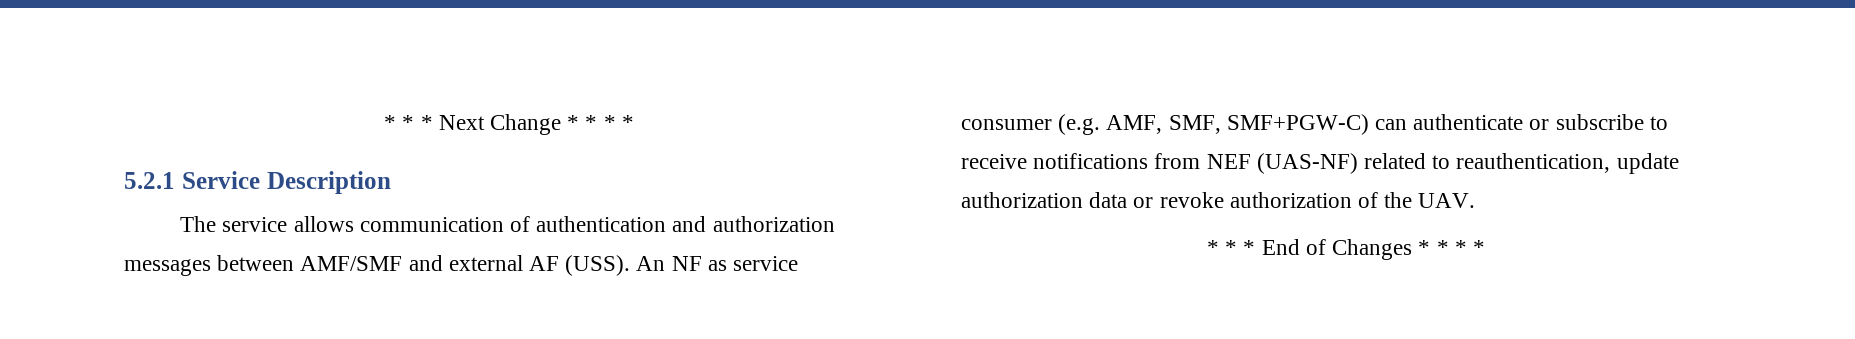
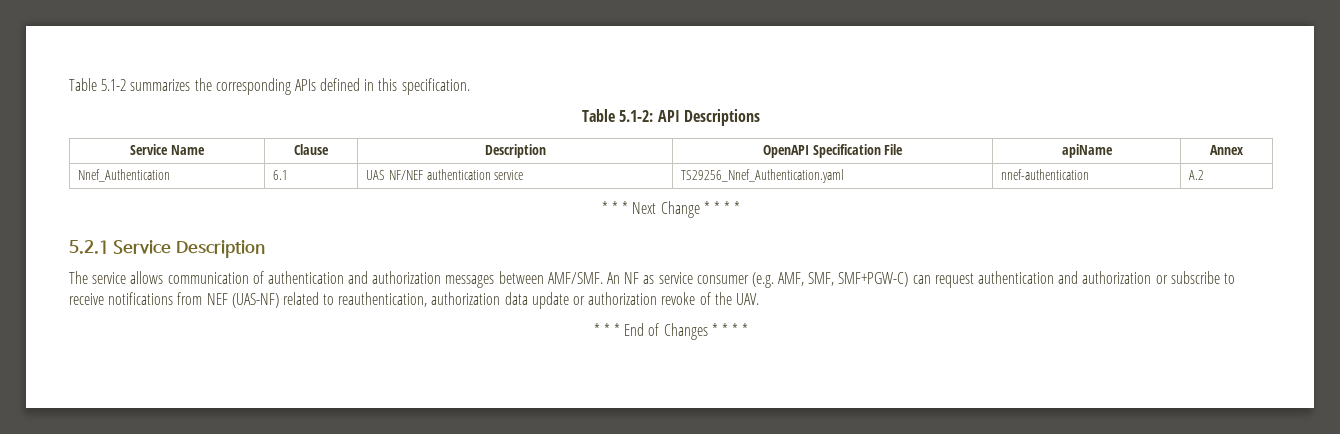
(384, 122) none -> [69,78,470,95] [582,109,760,126] [130,144,205,155] [294,144,329,155] [484,144,546,158] [762,144,904,158] [1061,144,1113,158] [1210,145,1243,155] [78,169,171,182] [273,170,289,180] [366,169,524,180] [681,169,845,183] [1001,169,1090,180] [1189,170,1205,180] Table 5.1-2 summarizes the corresponding APIs defined in this specification. // Table 5.1-2: API Descriptions // Service Name | Clause | Description | OpenAPI Specification File | apiName | Annex // Nnef_Authentication | 6.1 | UAS NF/NEF authentication service | TS29256_Nnef_Authentication.yaml | nnef-authentication | A.2 //
[300,255,631,276] AMF/SMF and external AF (USS). -> [547,272,603,284] AMF/SMF.
[1413,114,1524,130] authenticate -> [934,271,1152,288] request authentication and authorization
[1616,153,1679,174] update -> (428, 299) none
[1133,192,1352,208] or revoke authorization -> [531,292,696,309] update or authorization revoke

